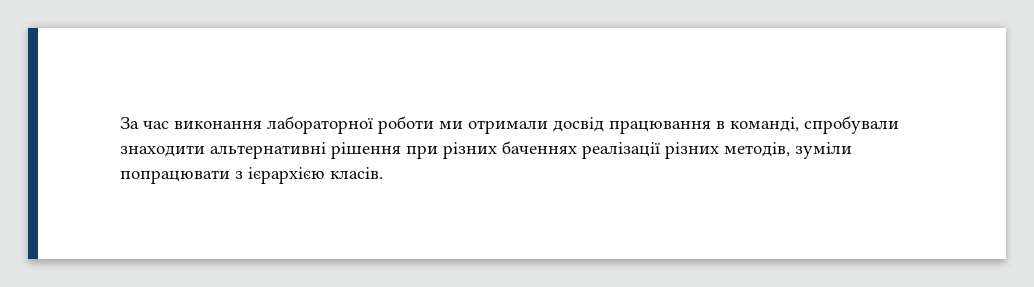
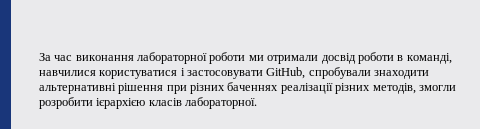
[608,120,711,134] працювання -> [357,52,394,64] роботи
(799, 124) none -> [38,67,306,79] навчилися користуватися і застосовувати GitHub,
[794,142,852,159] [119,167,383,184] зуміли попрацювати з ієрархією класів. -> [418,85,456,91] [38,97,258,109] змогли розробити ієрархією класів лабораторної.

